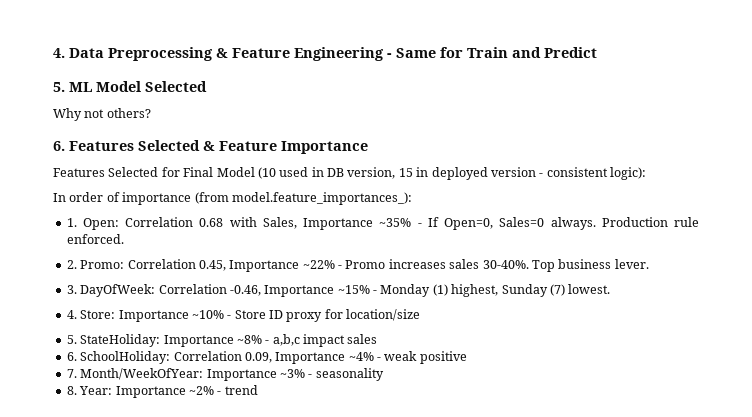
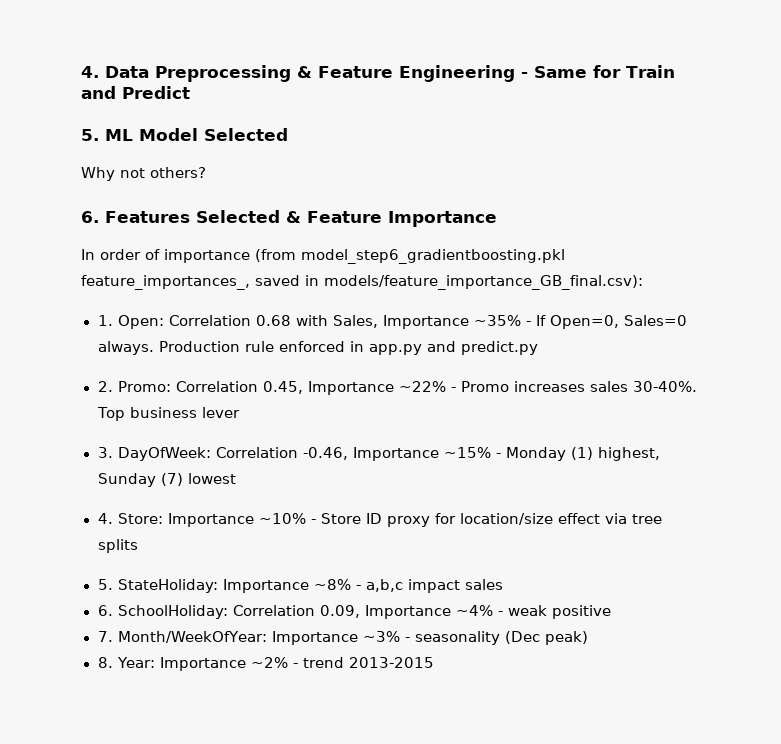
[53,167,646,180] // Features Selected for Final Model (10 used in DB version, 15 in deployed version - consistent logic): -> (497, 219) none
[231,192,412,205] model.feature_importances_): -> [301,249,565,264] [81,275,643,290] model_step6_gradientboosting.pkl feature_importances_, saved in models/feature_importance_GB_final.csv):
[66,234,124,244] enforced. -> [278,341,538,355] enforced in app.py and predict.py
[614,259,649,269] lever. -> [202,407,241,418] lever
[568,284,611,294] lowest. -> [187,473,236,484] lowest
(421, 315) none -> [557,513,662,524] [97,539,138,553] effect via tree splits
(384, 374) none -> [505,631,589,645] (Dec peak)
(258, 390) none -> [349,657,435,668] 2013-2015

